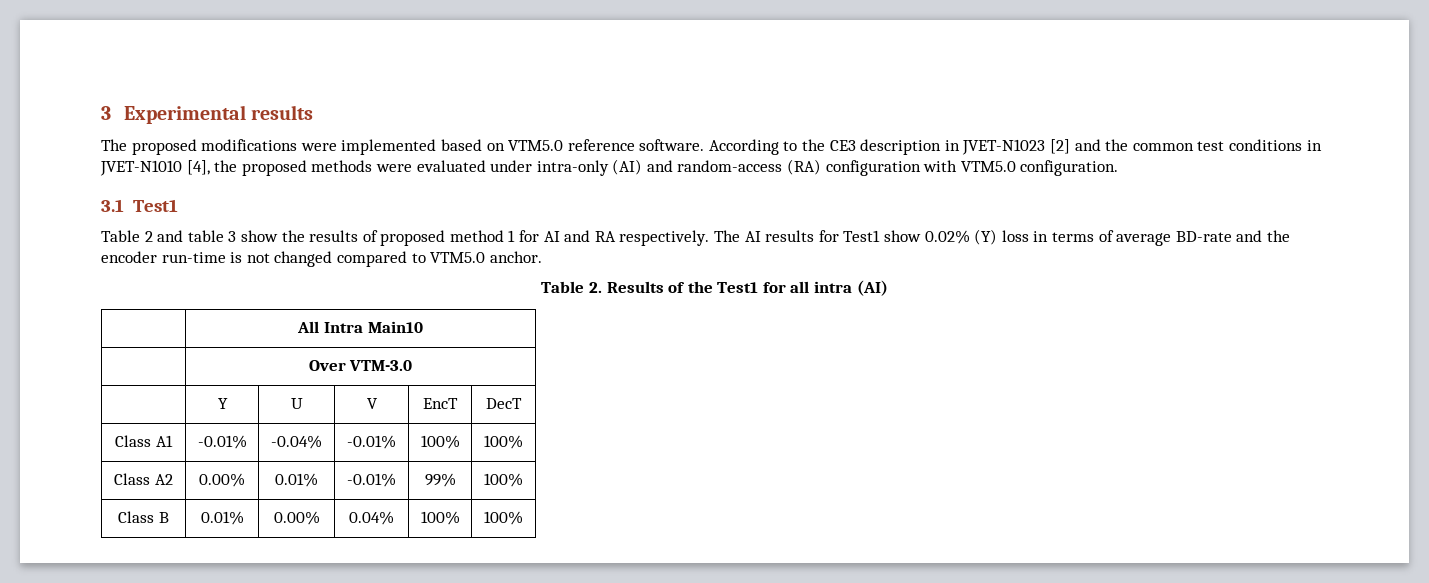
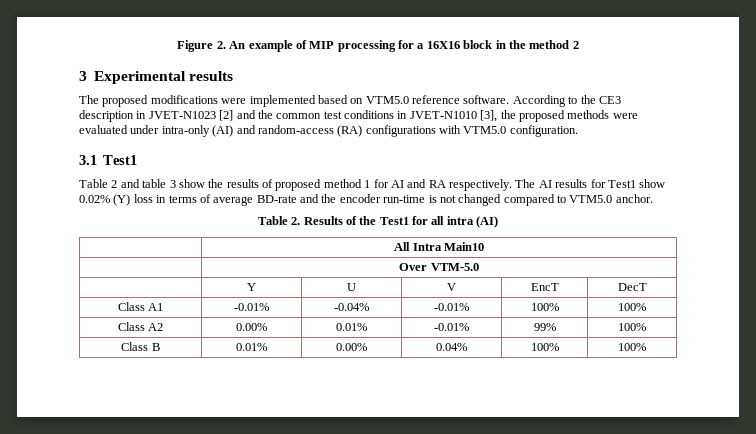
(101, 113) none -> [177,40,579,52] Figure 2. An example of MIP processing for a 16X16 block in the method 2 //
[186,160,210,175] [4], -> [480,110,498,122] [3],
[825,160,921,176] configuration -> [365,125,436,137] configurations
[349,360,413,371] VTM-3.0 -> [430,263,479,271] VTM-5.0

